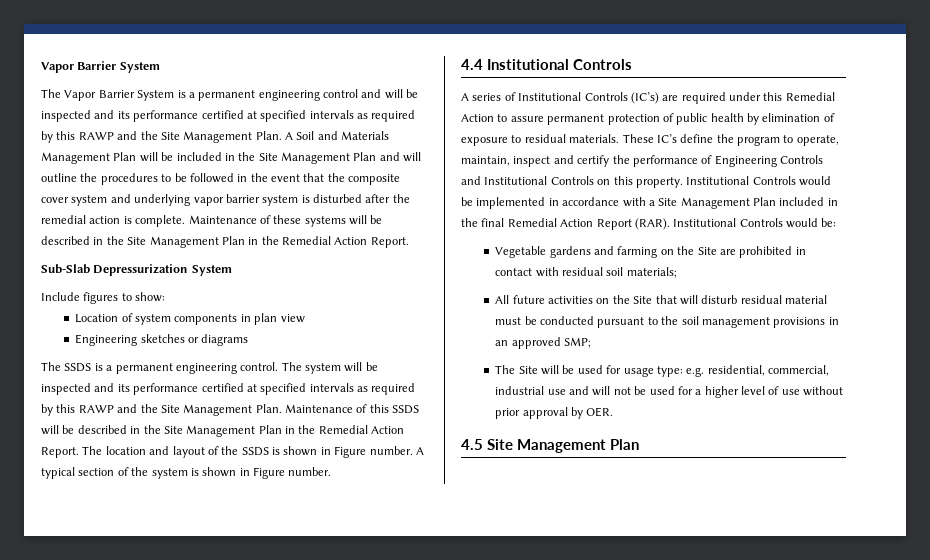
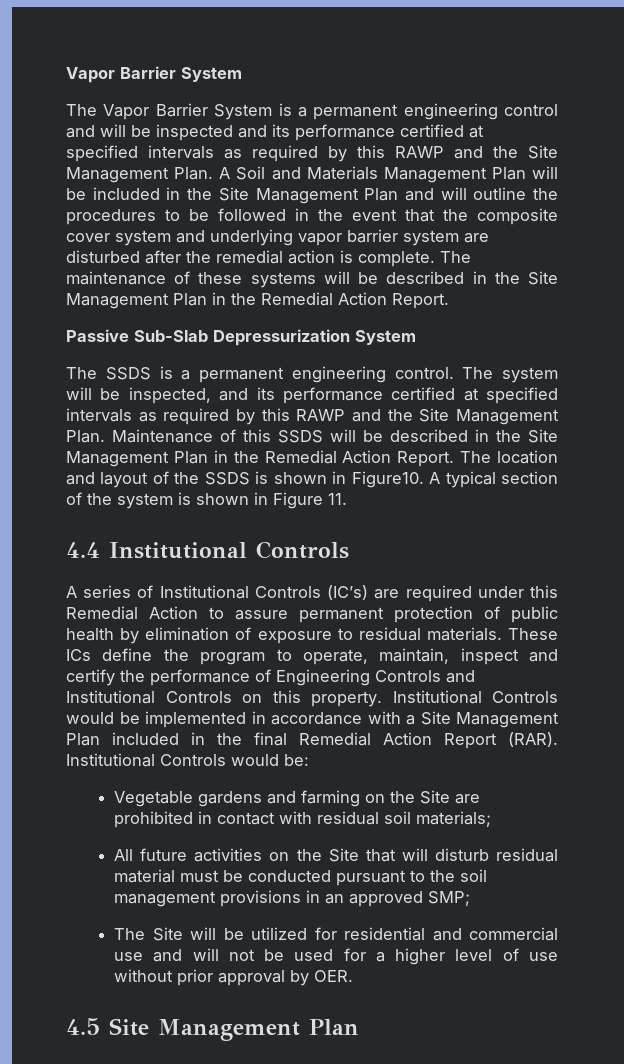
[301,195,310,203] is -> [464,233,489,243] are
[188,215,257,224] Maintenance -> [440,251,471,263] [66,271,166,285] The maintenance
(409, 242) none -> [66,329,129,342] Passive
[41,292,166,304] [75,313,305,325] [75,334,249,346] // Include figures to show: // Location of system components in plan view // Engineering sketches or diagrams -> (416, 337) none
[41,383,91,395] inspected -> [128,387,211,404] inspected,
[334,446,413,458] Figure number. -> [351,471,424,488] Figure10.
[288,467,332,476] number. -> [328,493,347,505] 11.
[656,134,677,143] IC’s -> [66,649,91,661] ICs
[577,365,830,377] [495,386,545,395] used for usage type: e.g. residential, commercial, industrial -> [251,927,558,941] utilized for residential and commercial

